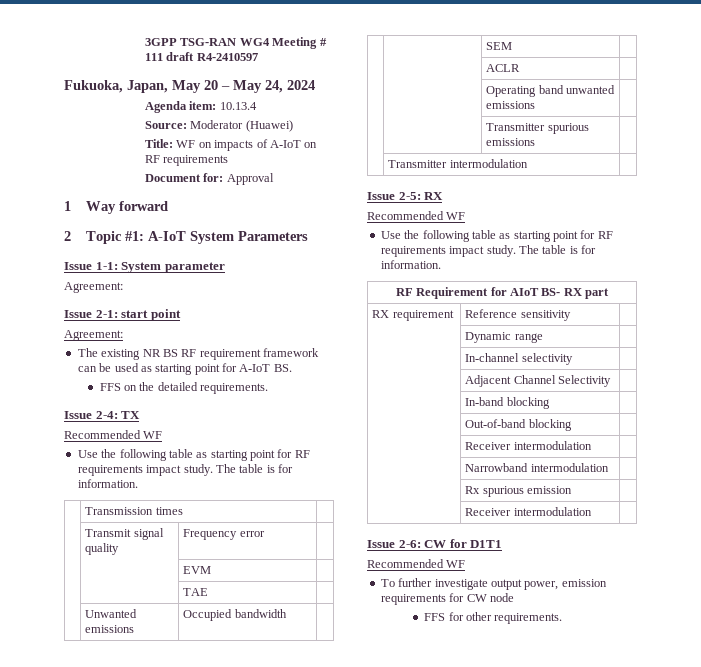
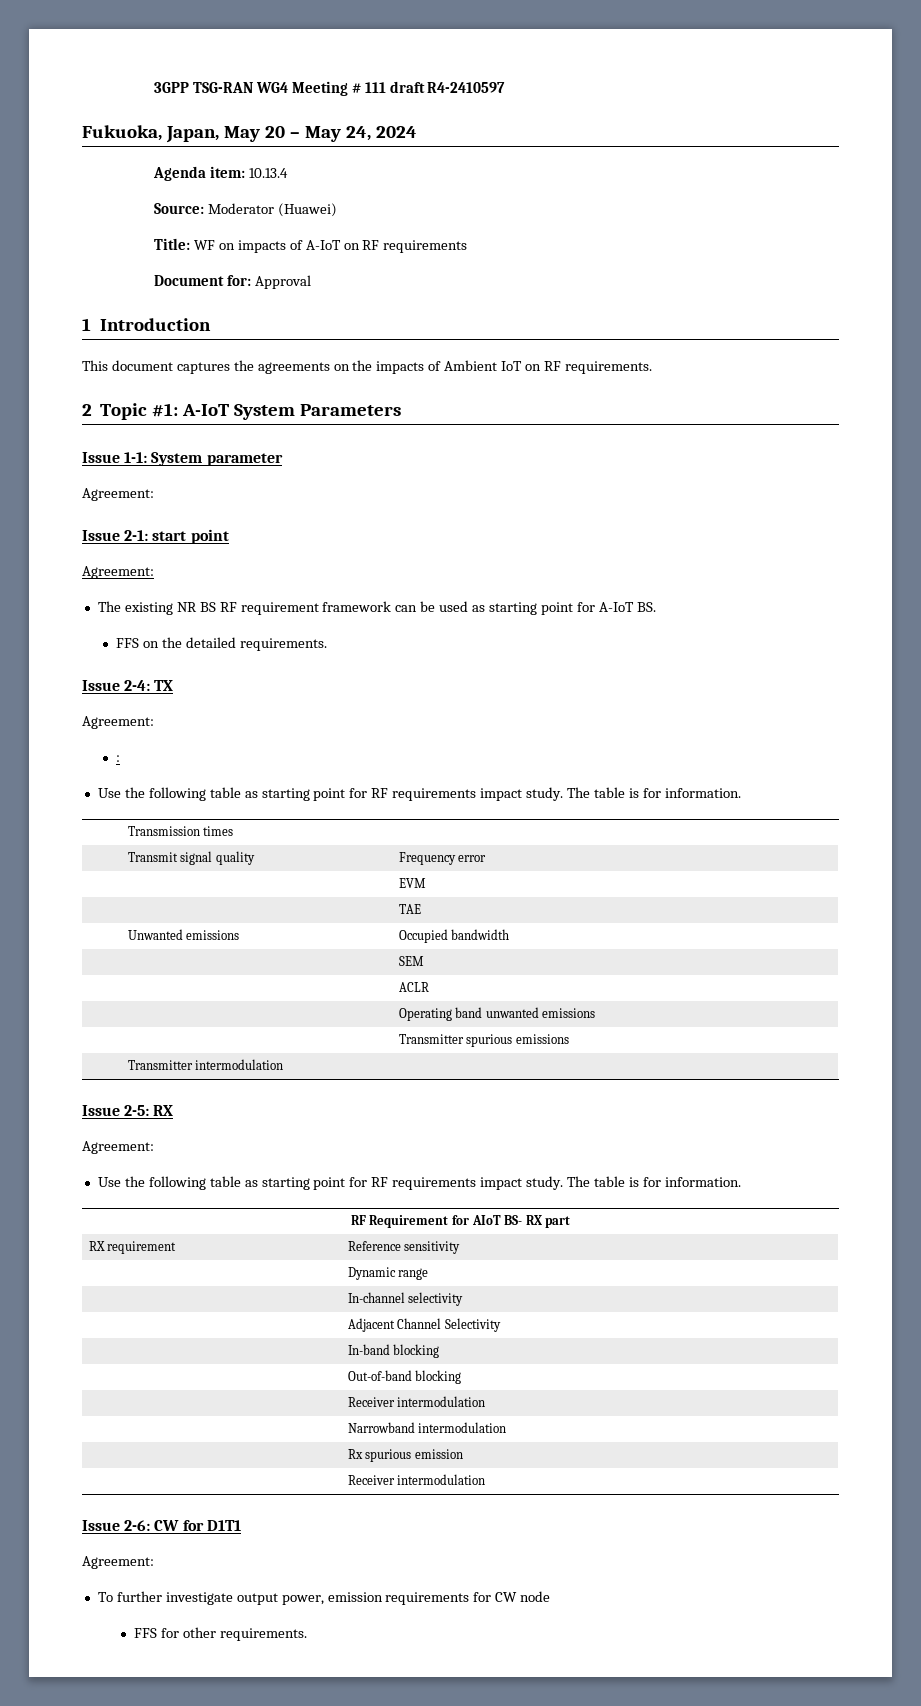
[85,201,168,214] Way forward -> [100,318,212,331] [82,360,652,374] Introduction // This document captures the agreements on the impacts of Ambient IoT on RF requirements.
[64,430,163,439] Recommended WF -> [82,716,154,729] [115,755,120,762] Agreement: // :
[367,211,466,220] Recommended WF -> [82,1141,154,1154] Agreement:
[367,559,466,568] Recommended WF -> [82,1556,154,1569] Agreement:

